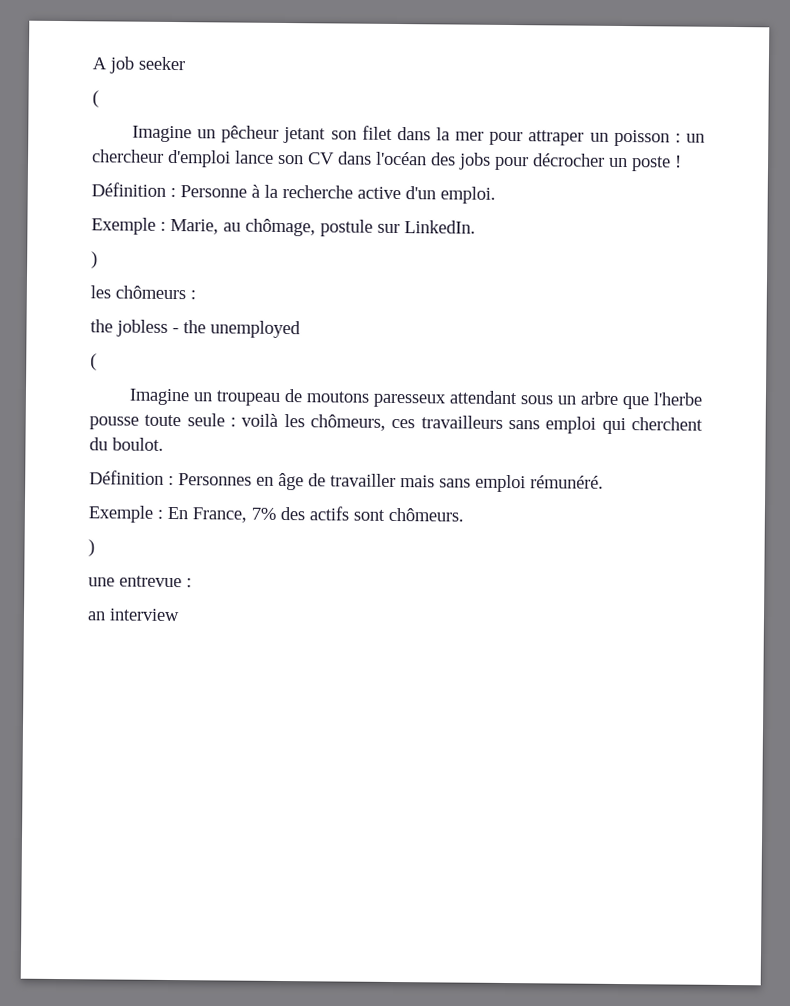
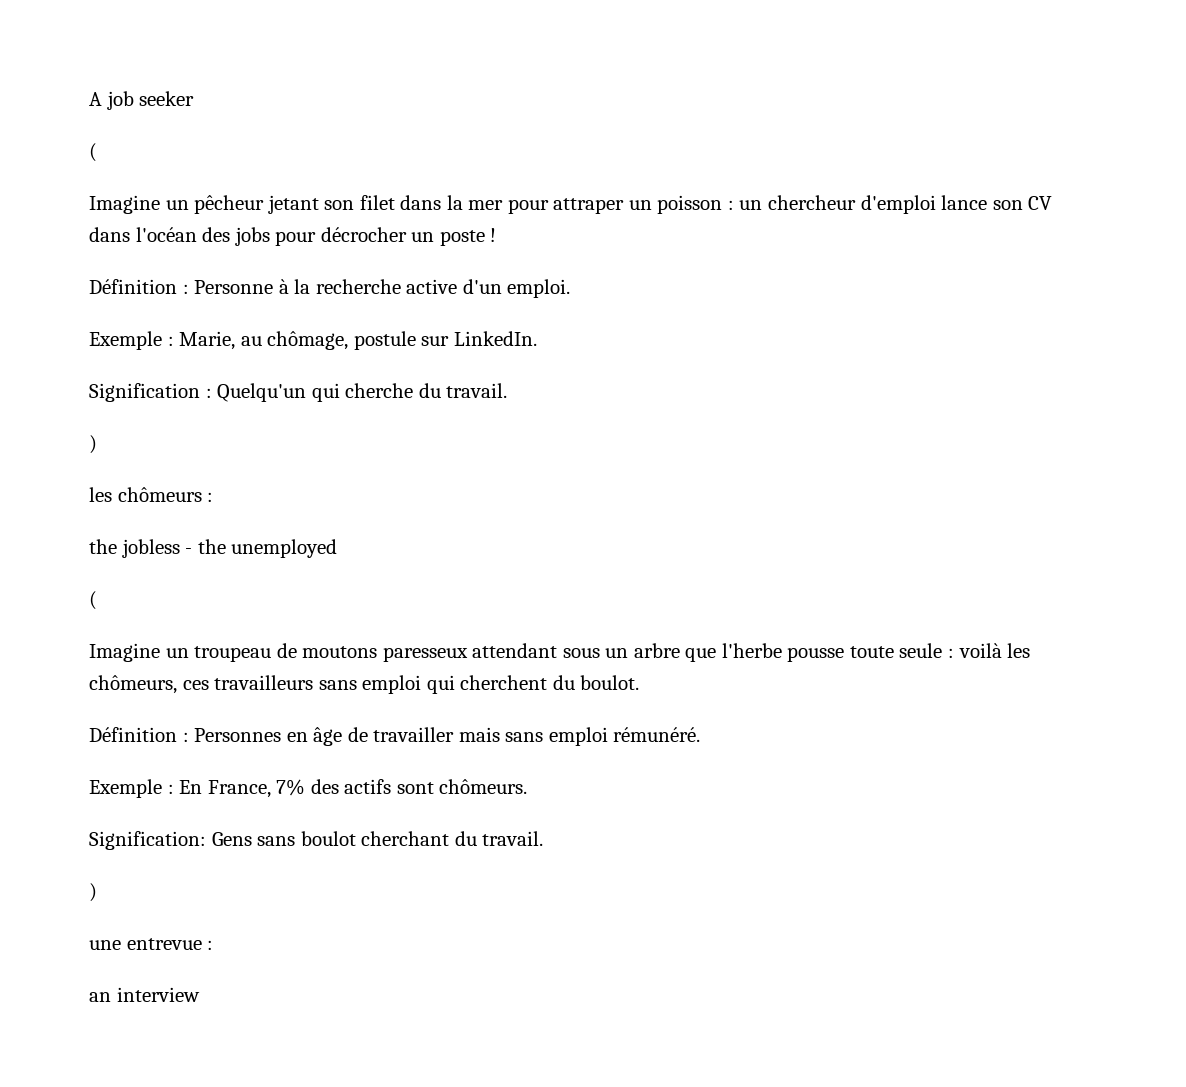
(476, 227) none -> [89,383,508,402] // Signification : Quelqu'un qui cherche du travail.
(464, 514) none -> [89,831,544,850] // Signification: Gens sans boulot cherchant du travail.

